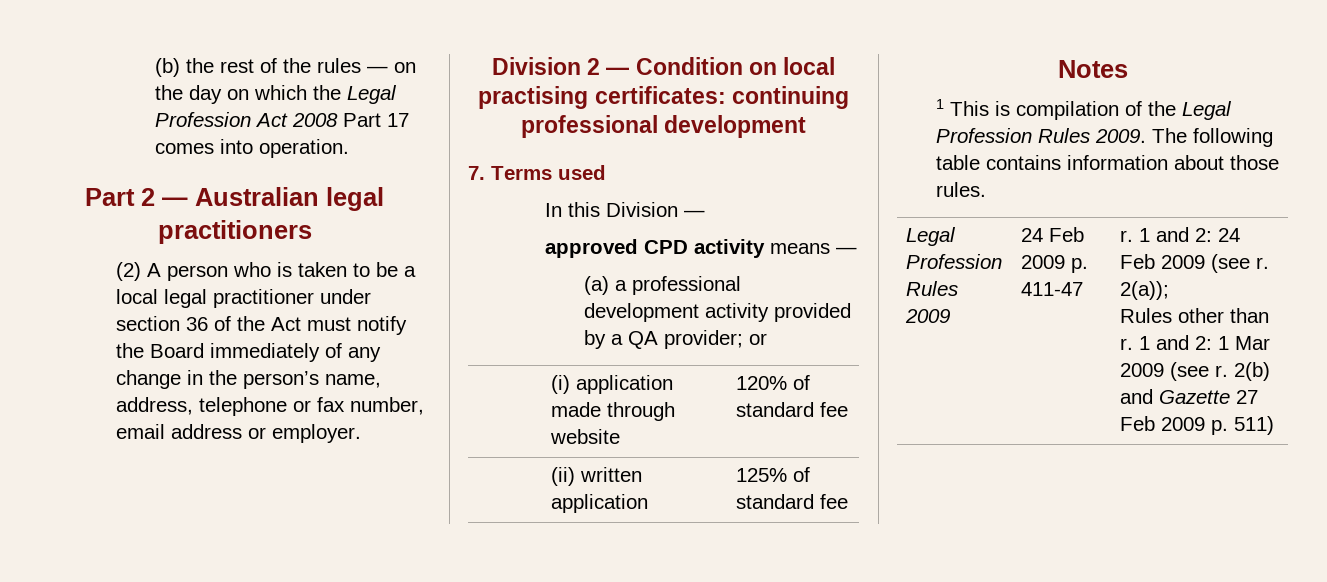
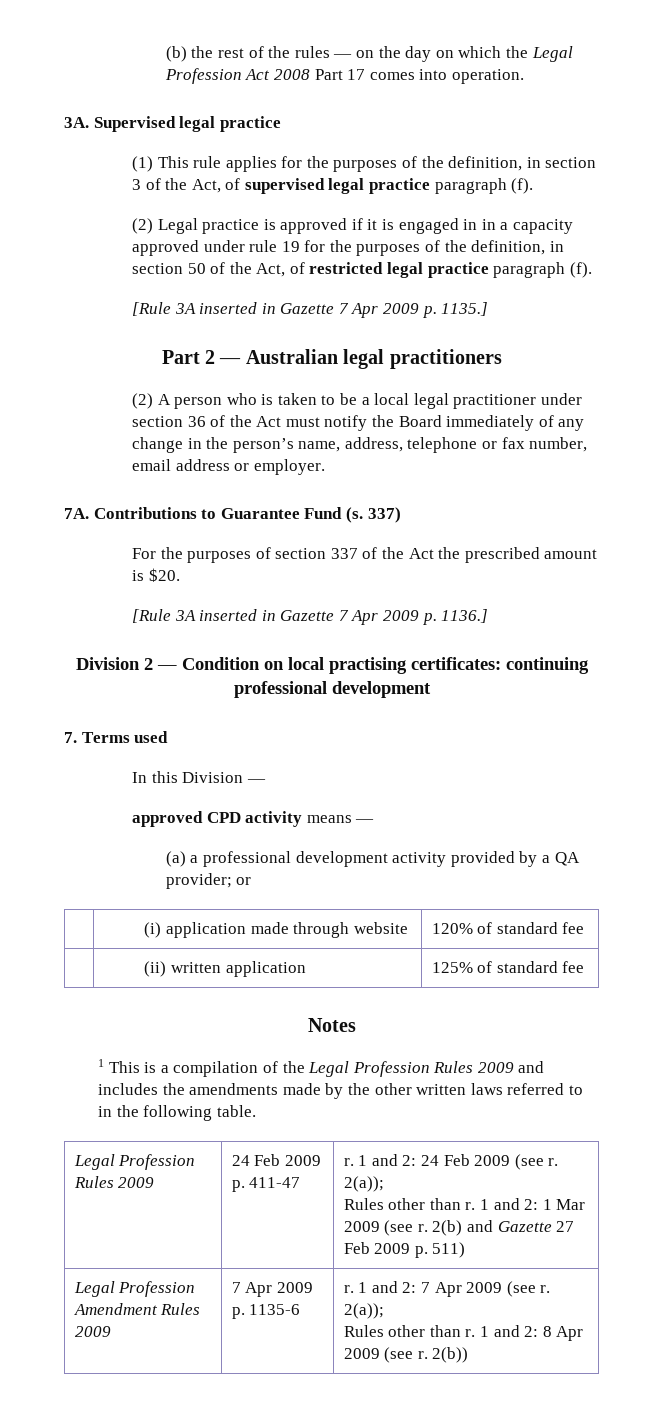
(349, 148) none -> [64,116,281,132] [131,156,597,172] [131,178,534,194] [131,218,573,234] [131,240,564,256] [131,262,592,278] [131,302,489,318] // 3A. Supervised legal practice // (1) This rule applies for the purposes of the definition, in section 3 of the Act, of supervised legal practice paragraph (f). // (2) Legal practice is approved if it is engaged in in a capacity approved under rule 19 for the purposes of the definition, in section 50 of the Act, of restricted legal practice paragraph (f). // [Rule 3A inserted in Gazette 7 Apr 2009 p. 1135.]
(362, 433) none -> [64,507,401,523] [131,547,598,563] [131,568,180,582] [131,609,489,625] // 7A. Contributions to Guarantee Fund (s. 337) // For the purposes of section 337 of the Act the prescribed amount is $20. // [Rule 3A inserted in Gazette 7 Apr 2009 p. 1136.]
(1010, 108) none -> [160,1065,169,1073] a
[1094,128,1273,147] [935,155,1279,170] [935,182,986,197] 2009. The following table contains information about those rules. -> [477,1061,545,1073] [97,1083,583,1099] [97,1105,256,1121] 2009 and includes the amendments made by the other written laws referred to in the following table.
(1274, 425) none -> [73,1281,196,1297] [73,1303,201,1315] [74,1326,111,1337] [231,1282,313,1297] [231,1304,301,1319] [343,1281,551,1297] [343,1303,384,1319] [343,1325,584,1341] [343,1347,469,1363] // Legal Profession Amendment Rules 2009 | 7 Apr 2009 p. 1135-6 | r. 1 and 2: 7 Apr 2009 (see r. 2(a)); // Rules other than r. 1 and 2: 8 Apr 2009 (see r. 2(b))

